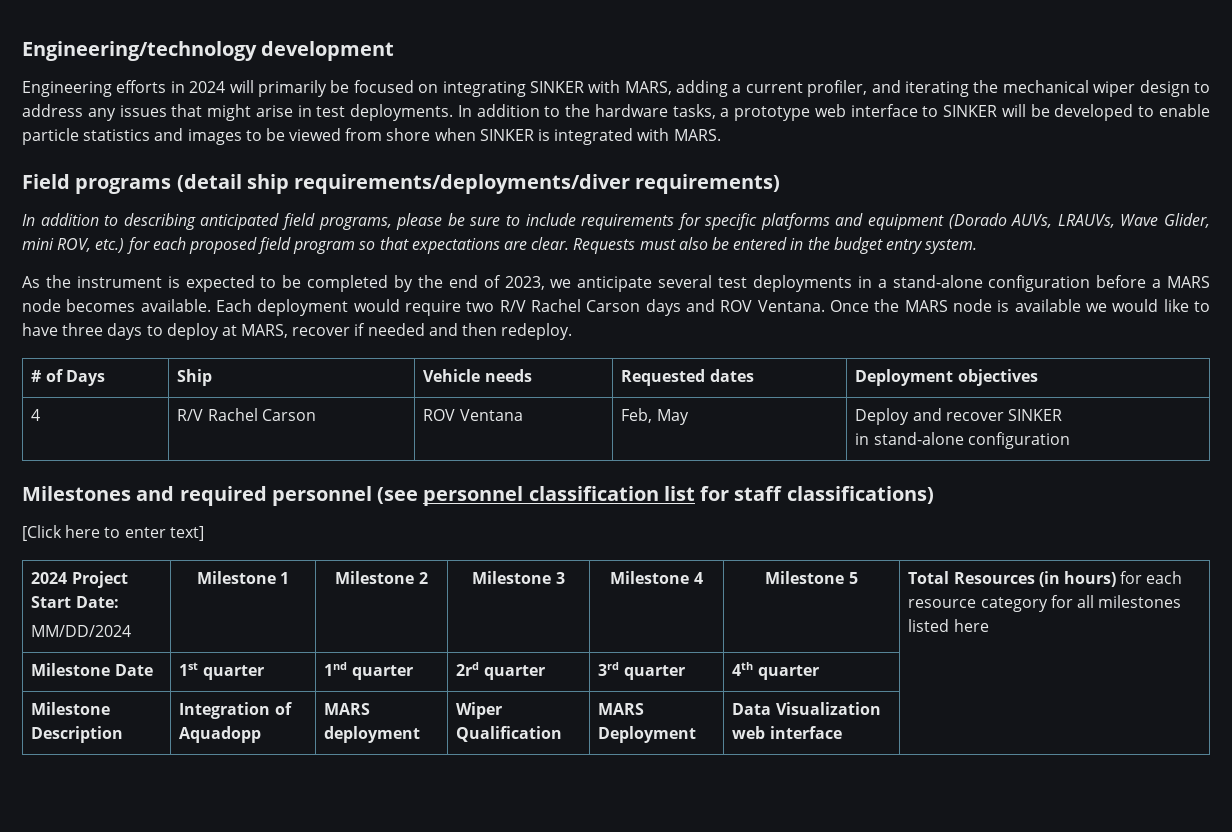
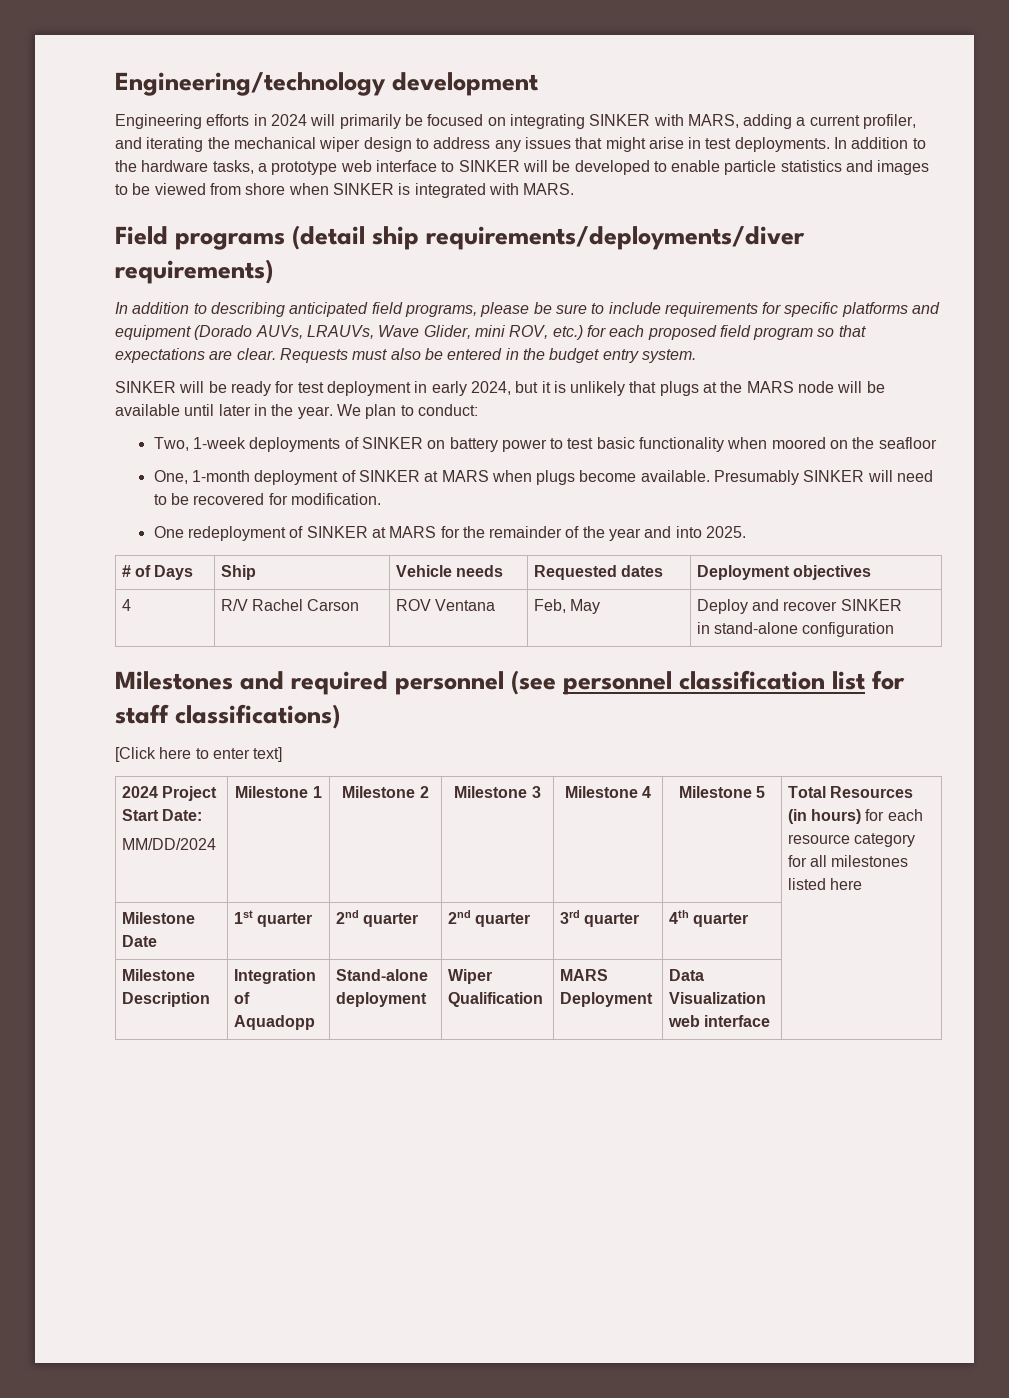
[22,275,1210,292] [22,299,1210,316] [22,323,573,340] As the instrument is expected to be completed by the end of 2023, we anticipate several test deployments in a stand-alone configuration before a MARS node becomes available. Each deployment would require two R/V Rachel Carson days and ROV Ventana. Once the MARS node is available we would like to have three days to deploy at MARS, recover if needed and then redeploy. -> [115,381,885,396] [115,404,478,419] [153,437,937,452] [153,470,934,485] [153,493,381,505] [153,526,747,541] SINKER will be ready for test deployment in early 2024, but it is unlikely that plugs at the MARS node will be available until later in the year. We plan to conduct: // Two, 1-week deployments of SINKER on battery power to test basic functionality when moored on the seafloor // One, 1-month deployment of SINKER at MARS when plugs become available. Presumably SINKER will need to be recovered for modification. // One redeployment of SINKER at MARS for the remainder of the year and into 2025.
[324,662,413,680] [456,662,480,676] 1nd quarter | 2rd -> [335,910,419,927] [447,910,471,924] 2nd quarter | 2nd
[324,703,371,715] MARS -> [335,969,428,981] Stand-alone

